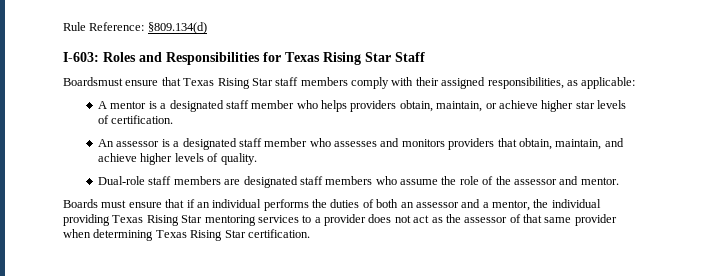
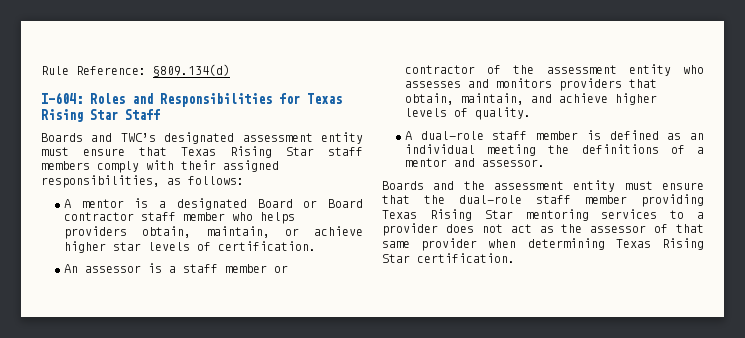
[63,52,99,62] I-603: -> [41,92,83,104] I-604:
[63,77,123,86] Boardsmust -> [41,132,363,144] [41,147,69,156] Boards and TWC’s designated assessment entity must
[581,77,636,89] applicable: -> [188,176,244,185] follows:
(224, 106) none -> [257,199,363,208] [64,212,135,221] Board or Board contractor
[182,138,308,150] designated staff member -> [183,264,289,273] [405,64,671,76] staff member or contractor of the assessment entity
[98,176,619,188] [63,199,601,211] Dual-role staff members are designated staff members who assume the role of the assessor and mentor. // Boards must ensure that if an individual performs the duties of both an assessor and a mentor, the individual -> [405,130,704,140] [405,144,704,156] [405,158,546,167] [382,180,704,192] [382,195,627,204] A dual-role staff member is defined as an individual meeting the definitions of a mentor and assessor. // Boards and the assessment entity must ensure that the dual-role staff member

